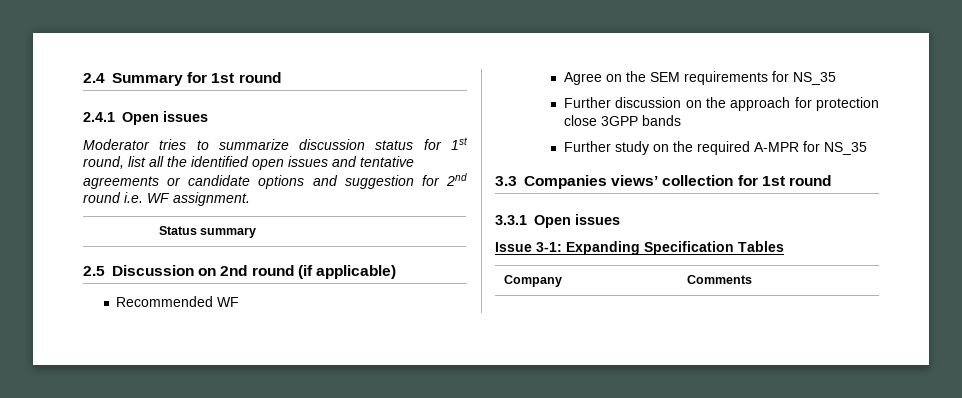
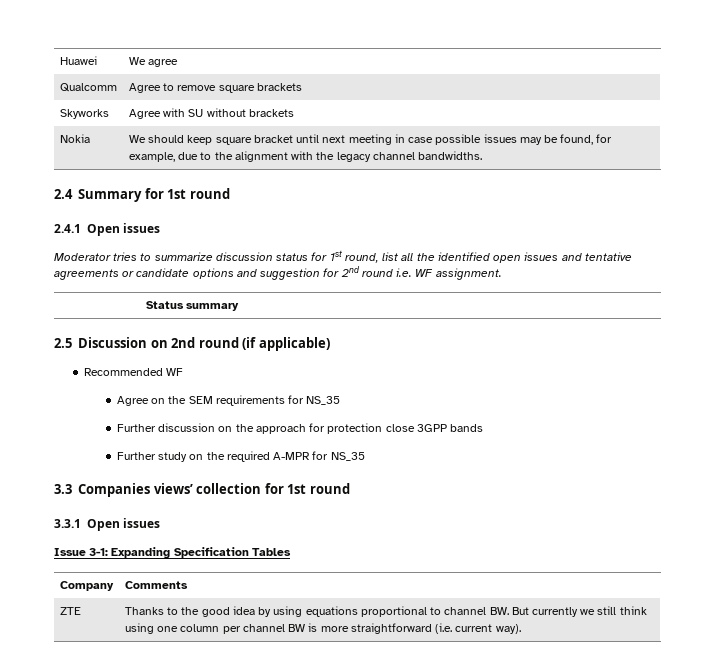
(83, 78) none -> [59,56,97,65] [128,57,179,67] [59,83,117,92] [128,83,302,93] [59,109,109,119] [128,108,294,119] [59,134,90,143] [128,134,613,145] [128,151,483,162] Huawei | We agree // Qualcomm | Agree to remove square brackets // Skyworks | Agree with SU without brackets // Nokia | We should keep square bracket until next meeting in case possible issues may be found, for example, due to the alignment with the legacy channel bandwidths. //
(753, 279) none -> [59,607,81,615] [124,606,647,617] [124,623,521,634] // ZTE | Thanks to the good idea by using equations proportional to channel BW. But currently we still think using one column per channel BW is more straightforward (i.e. current way).

